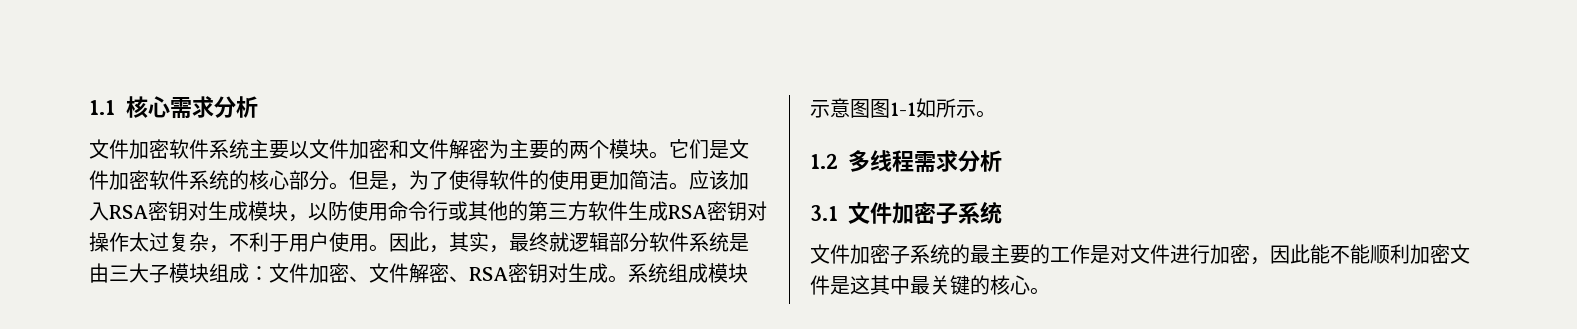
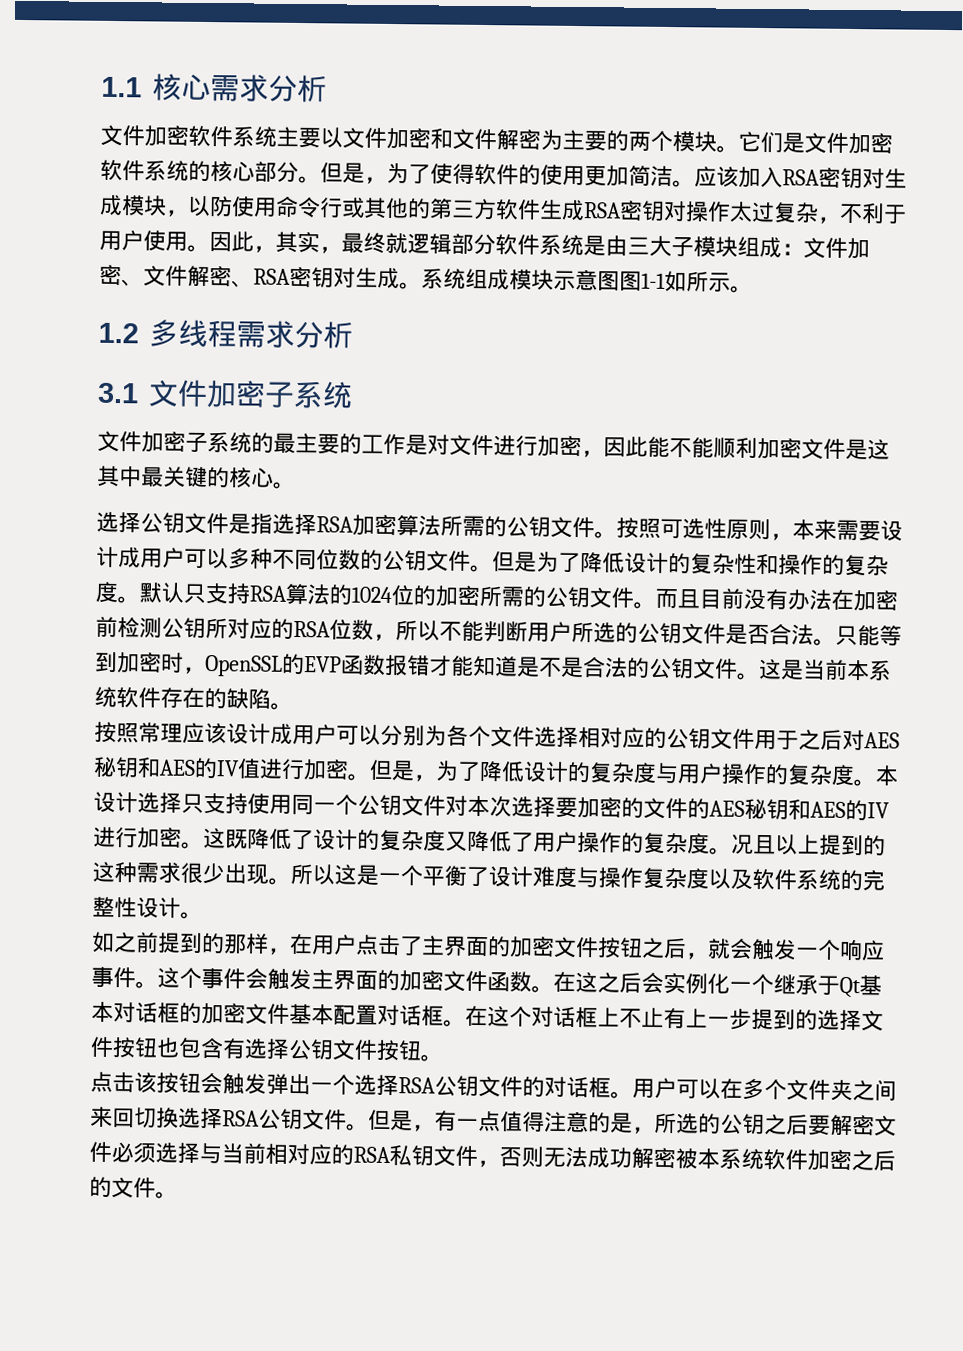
(1050, 291) none -> [96,511,903,542] [96,546,889,577] [95,581,898,612] [95,615,902,646] [95,651,892,681] [94,686,293,710] [94,721,900,751] [93,756,899,787] [93,791,890,821] [93,826,886,856] [92,861,885,891] [92,896,203,919] [91,931,885,962] [91,966,882,998] [91,1001,884,1032] [90,1036,443,1062] [90,1071,897,1102] [90,1106,897,1137] [89,1141,896,1172] [89,1176,178,1199] // 选择公钥文件是指选择RSA加密算法所需的公钥文件。按照可选性原则，本来需要设计成用户可以多种不同位数的公钥文件。但是为了降低设计的复杂性和操作的复杂度。默认只支持RSA算法的1024位的加密所需的公钥文件。而且目前没有办法在加密前检测公钥所对应的RSA位数，所以不能判断用户所选的公钥文件是否合法。只能等到加密时，OpenSSL的EVP函数报错才能知道是不是合法的公钥文件。这是当前本系统软件存在的缺陷。 // 按照常理应该设计成用户可以分别为各个文件选择相对应的公钥文件用于之后对AES秘钥和AES的IV值进行加密。但是，为了降低设计的复杂度与用户操作的复杂度。本设计选择只支持使用同一个公钥文件对本次选择要加密的文件的AES秘钥和AES的IV进行加密。这既降低了设计的复杂度又降低了用户操作的复杂度。况且以上提到的这种需求很少出现。所以这是一个平衡了设计难度与操作复杂度以及软件系统的完整性设计。 // 如之前提到的那样，在用户点击了主界面的加密文件按钮之后，就会触发一个响应事件。这个事件会触发主界面的加密文件函数。在这之后会实例化一个继承于Qt基本对话框的加密文件基本配置对话框。在这个对话框上不止有上一步提到的选择文件按钮也包含有选择公钥文件按钮。 // 点击该按钮会触发弹出一个选择RSA公钥文件的对话框。用户可以在多个文件夹之间来回切换选择RSA公钥文件。但是，有一点值得注意的是，所选的公钥之后要解密文件必须选择与当前相对应的RSA私钥文件，否则无法成功解密被本系统软件加密之后的文件。

